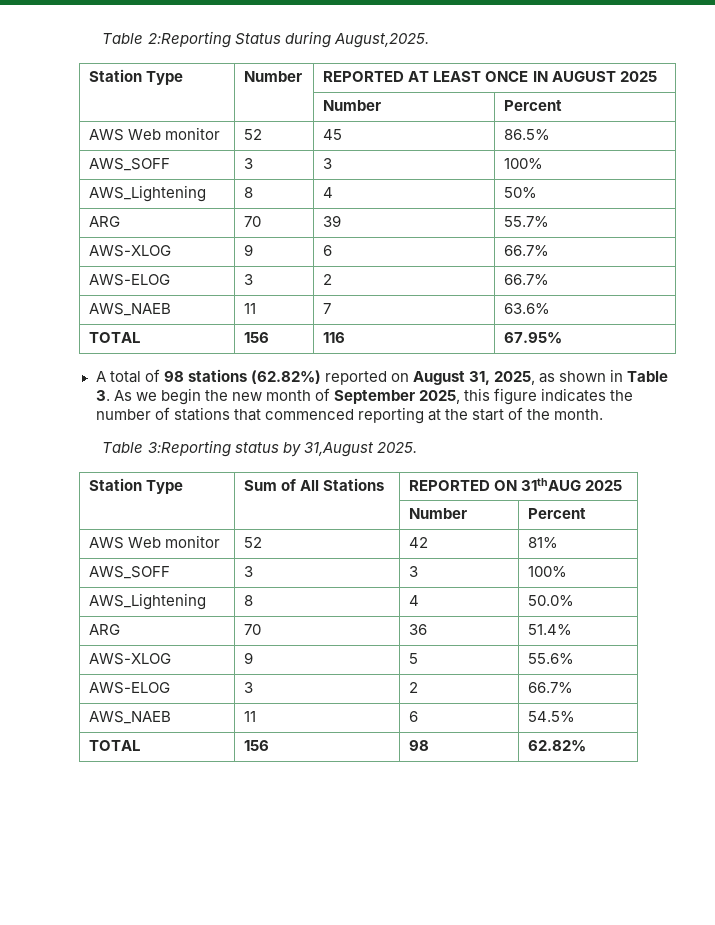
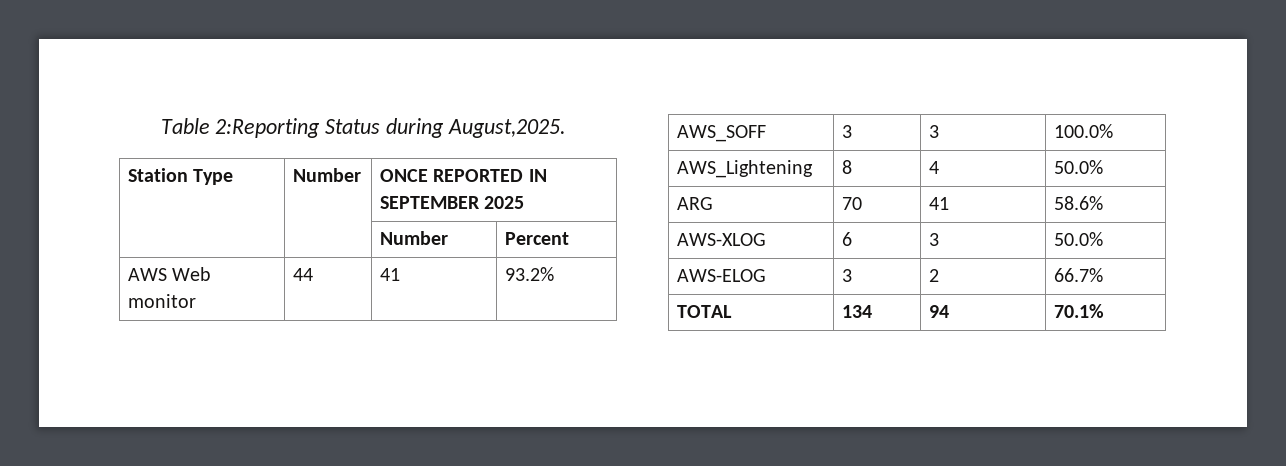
[323,71,657,82] [323,100,382,111] [504,100,563,111] [89,127,221,141] [244,129,263,140] [323,129,343,140] [504,129,551,140] [89,158,171,171] [244,158,254,169] [323,158,333,169] [504,158,544,169] [89,185,207,202] [244,187,254,198] [323,187,334,198] [504,187,538,198] [89,216,121,227] [244,216,262,227] [323,215,342,227] [504,216,550,227] [89,245,172,257] [244,244,254,256] [323,245,333,256] [504,245,550,256] [89,274,171,286] [244,274,254,285] [323,274,333,285] [504,274,550,285] [89,303,172,316] [244,303,257,314] [323,303,332,314] [504,303,551,314] [89,332,141,343] [244,332,270,343] [323,332,346,343] [504,332,563,344] [95,369,669,385] [95,388,634,405] [95,407,604,424] [102,440,417,457] [89,478,184,494] [244,478,385,491] [409,478,623,491] [409,508,468,519] [528,508,587,519] [89,535,221,549] [244,537,263,548] [409,537,429,548] [528,537,559,548] [89,566,171,579] [244,566,254,577] [409,566,419,577] [528,566,568,577] REPORTED AT LEAST ONCE IN AUGUST 2025 // | | Number | Percent // AWS Web monitor | 52 | 45 | 86.5% // AWS_SOFF | 3 | 3 | 100% // AWS_Lightening | 8 | 4 | 50% // ARG | 70 | 39 | 55.7% // AWS-XLOG | 9 | 6 | 66.7% // AWS-ELOG | 3 | 2 | 66.7% // AWS_NAEB | 11 | 7 | 63.6% // TOTAL | 156 | 116 | 67.95% // A total of 98 stations (62.82%) reported on August 31, 2025, as shown in Table 3. As we begin the new month of September 2025, this figure indicates the number of stations that commenced reporting at the start of the month. // Table 3:Reporting status by 31,August 2025. // Station Type | Sum of All Stations | REPORTED ON 31thAUG 2025 // | | Number | Percent // AWS Web monitor | 52 | 42 | 81% // AWS_SOFF | 3 | 3 | 100% -> [380,169,547,182] [380,196,525,209] [380,231,449,245] [505,232,570,245] [128,267,212,281] [128,294,197,308] [293,268,314,281] [380,268,401,281] [505,267,555,281] [677,125,767,142] [842,125,853,138] [929,125,940,138] [1054,124,1114,138] ONCE REPORTED IN SEPTEMBER 2025 // | | Number | Percent // AWS Web monitor | 44 | 41 | 93.2% // AWS_SOFF | 3 | 3 | 100.0%
[409,624,428,635] [528,624,573,635] [89,653,172,665] [244,652,254,664] [409,653,419,664] [528,653,575,664] [89,682,171,694] [244,682,254,693] [409,682,419,693] [528,682,574,693] [89,711,172,724] [244,711,257,722] [409,711,419,722] [528,711,576,722] [89,740,141,751] [244,740,270,751] [409,740,430,751] [528,740,587,752] 36 | 51.4% // AWS-XLOG | 9 | 5 | 55.6% // AWS-ELOG | 3 | 2 | 66.7% // AWS_NAEB | 11 | 6 | 54.5% // TOTAL | 156 | 98 | 62.82% -> [929,197,950,210] [1054,196,1104,210] [677,233,767,246] [842,232,853,246] [929,233,940,246] [1054,232,1104,246] [677,269,767,282] [842,269,853,282] [929,269,940,282] [1054,268,1104,282] [677,305,733,318] [842,305,873,318] [929,305,950,318] [1054,304,1105,318] 41 | 58.6% // AWS-XLOG | 6 | 3 | 50.0% // AWS-ELOG | 3 | 2 | 66.7% // TOTAL | 134 | 94 | 70.1%

